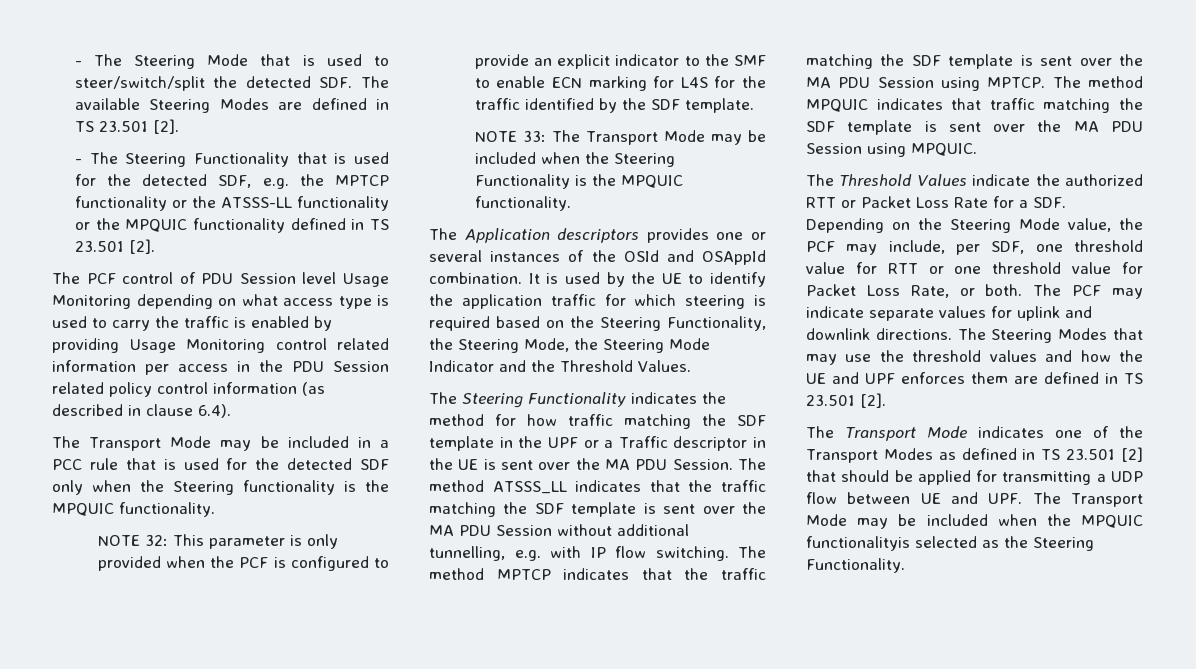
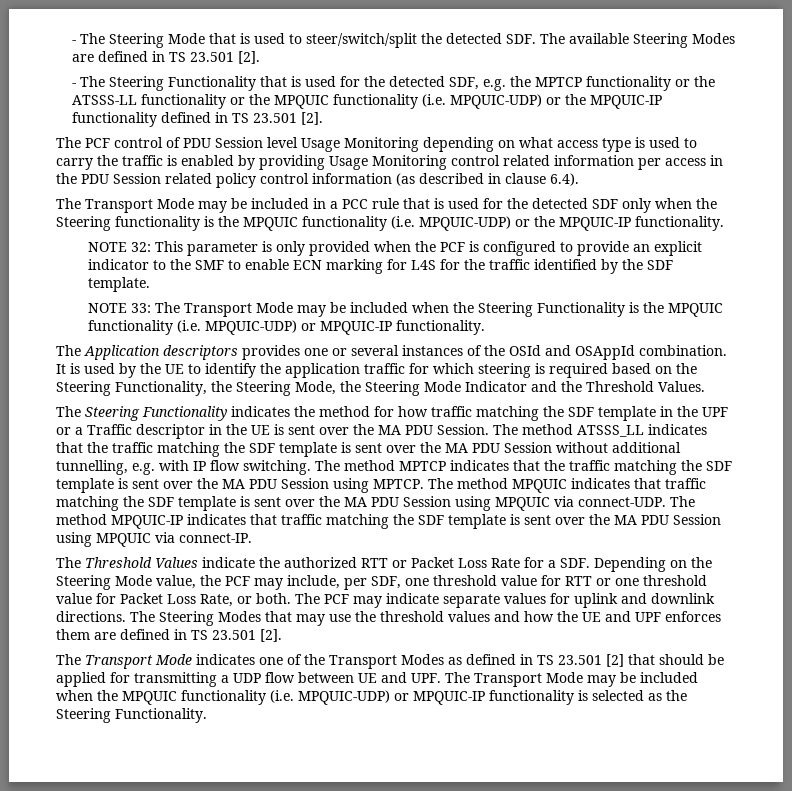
(285, 225) none -> [422,94,663,109] [72,112,158,127] (i.e. MPQUIC-UDP) or the MPQUIC-IP functionality
(114, 509) none -> [302,216,631,231] functionality (i.e. MPQUIC-UDP) or the MPQUIC-IP
(683, 181) none -> [88,320,393,335] functionality (i.e. MPQUIC-UDP) or MPQUIC-IP
[911,143,977,156] MPQUIC. -> [495,496,695,511] [56,514,721,529] [56,532,252,547] MPQUIC via connect-UDP. The method MPQUIC-IP indicates that traffic matching the SDF template is sent over the MA PDU Session using MPQUIC via connect-IP.
[806,536,910,551] functionalityis -> [181,690,588,705] functionality (i.e. MPQUIC-UDP) or MPQUIC-IP functionality is

